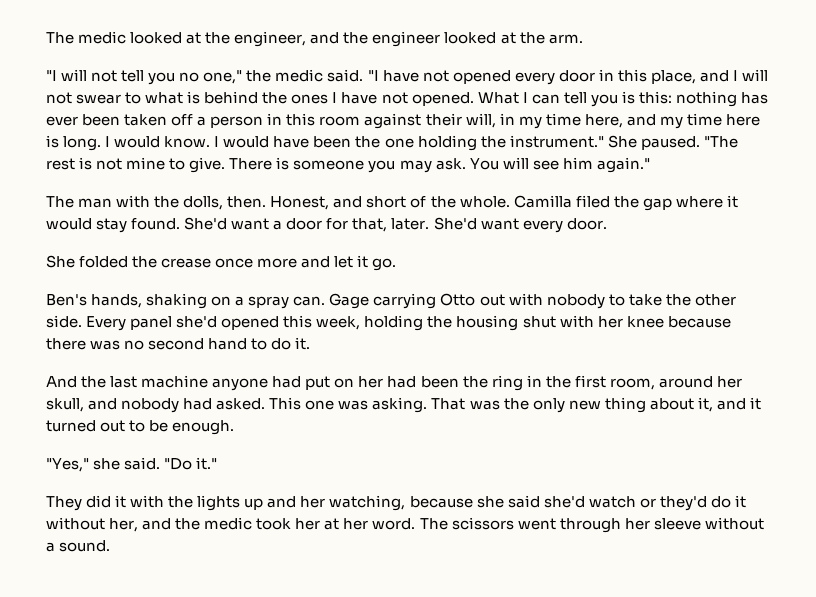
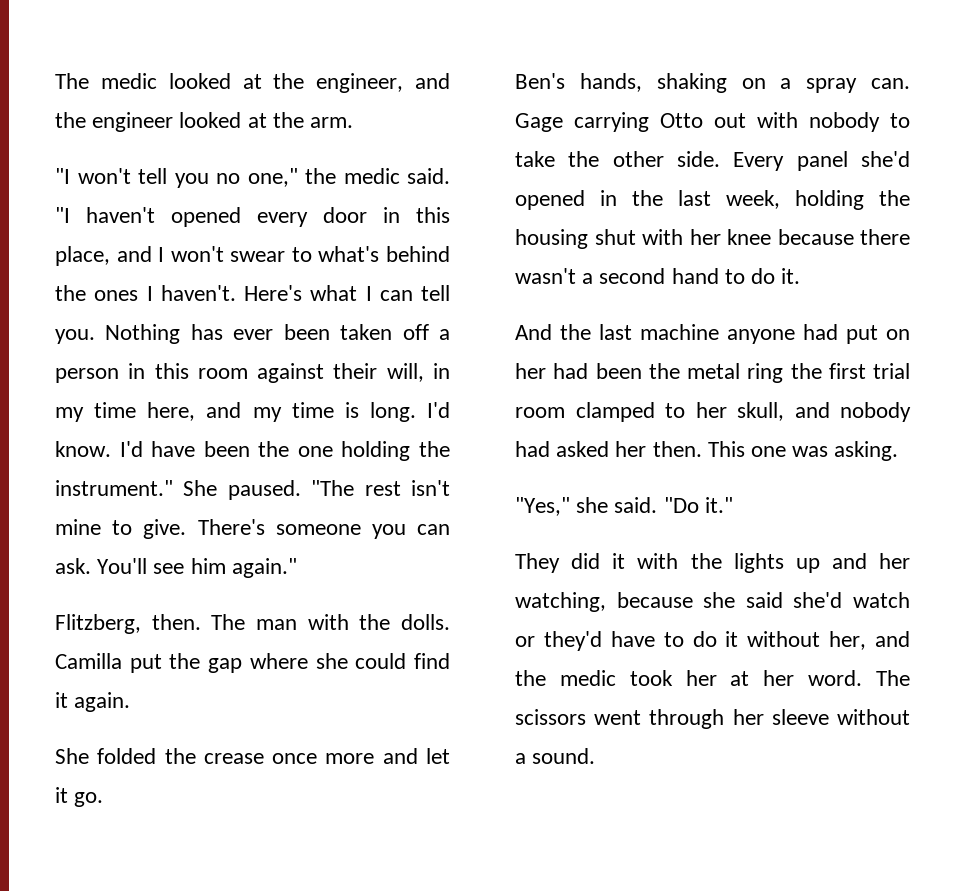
[61,69,118,82] will not -> [77,168,131,184] won't
[382,70,449,82] have not -> [86,207,155,223] haven't
[742,69,769,81] [46,91,737,107] will not swear to what is behind the ones I have not opened. What I can tell you is this: nothing -> [170,246,450,262] [55,285,450,301] [55,324,181,344] won't swear to what's behind the ones I haven't. Here's what I can tell you. Nothing
[725,114,760,126] here -> (334, 410) none
[105,136,270,148] I would know. I would -> [427,402,450,418] [55,441,143,457] I'd know. I'd
[79,157,123,170] is not -> [410,480,450,496] isn't
[229,157,529,173] There is someone you may ask. You will -> [197,519,450,539] [55,558,148,574] There's someone you can ask. You'll
(650, 165) none -> [55,614,201,634] Flitzberg, then.
[183,195,738,211] [46,217,607,233] dolls, then. Honest, and short of the whole. Camilla filed the gap where it would stay found. She'd want a door for that, later. She'd want every door. -> [401,614,450,630] [55,653,450,673] [55,692,131,712] dolls. Camilla put the gap where she could find it again.
[283,315,313,328] this -> [600,190,711,206] in the last
[90,340,145,350] was no -> [515,268,594,284] wasn't a
[491,375,713,391] ring in the first room, around -> [687,363,910,383] [515,402,685,422] metal ring the first trial room clamped to
[216,398,266,410] asked. -> [556,441,702,457] asked her then.
[431,397,761,413] [46,420,235,435] That was the only new thing about it, and it turned out to be enough. -> (899, 451) none
(707, 503) none -> [610,631,684,647] have to

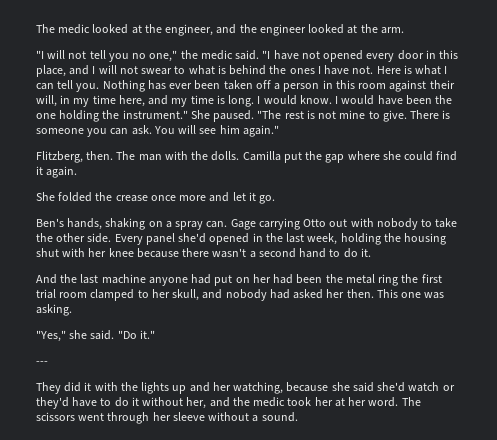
[77,168,131,184] won't -> [47,50,87,59] will not
[86,207,155,223] haven't -> [273,50,320,60] have not
[170,246,450,262] [55,285,302,301] won't swear to what's behind the ones I haven't. Here's -> [98,65,412,75] will not swear to what is behind the ones I have not. Here is
[427,402,450,418] [55,441,143,457] I'd know. I'd -> [257,95,375,105] I would know. I would
[410,480,450,496] isn't -> [306,110,337,119] is not
[197,519,265,535] There's -> [410,110,451,119] There is
[97,558,148,574] You'll -> [153,125,197,134] You will
(733, 505) none -> [36,361,48,365] // ---

